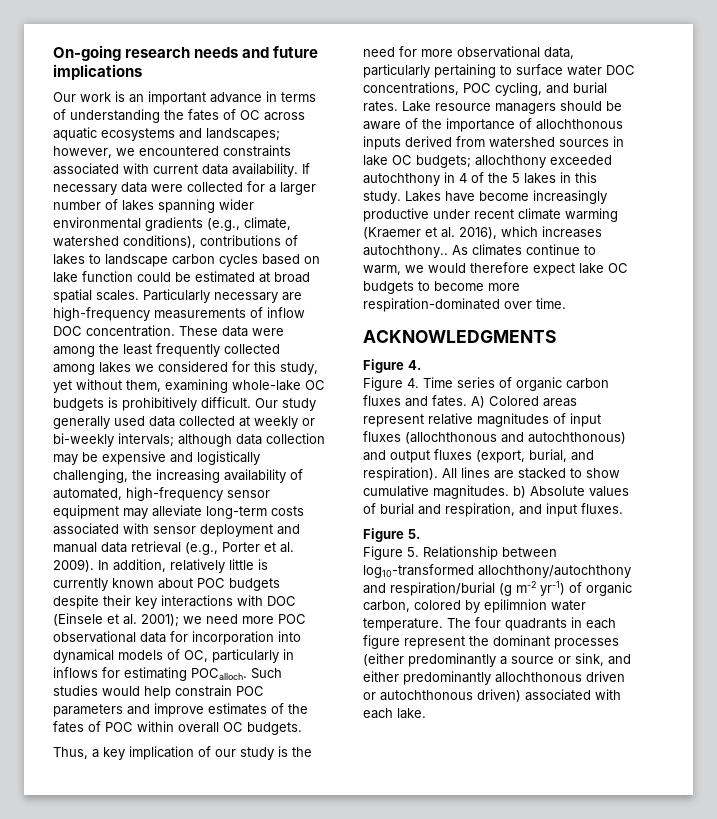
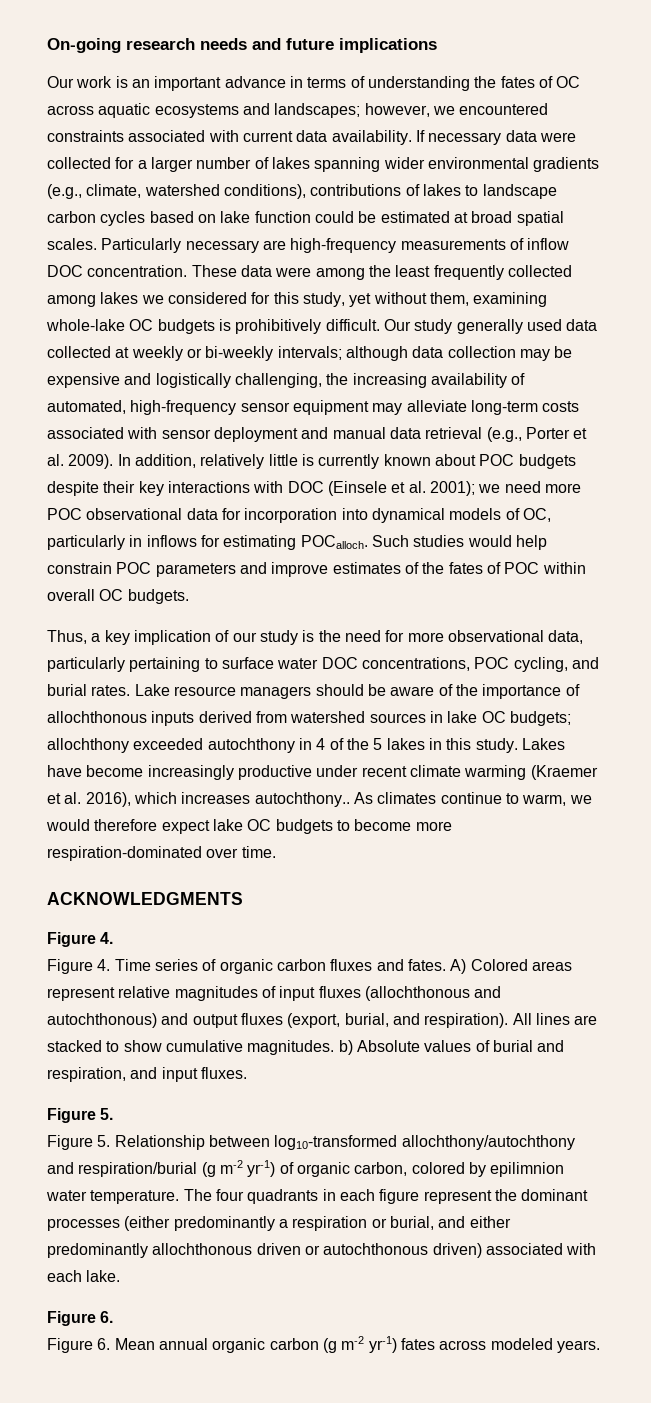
[511,653,604,666] source or sink, -> [292,1216,434,1231] respiration or burial,
(426, 713) none -> [47,1311,114,1326] [47,1336,600,1353] // Figure 6. // Figure 6. Mean annual organic carbon (g m-2 yr-1) fates across modeled years.

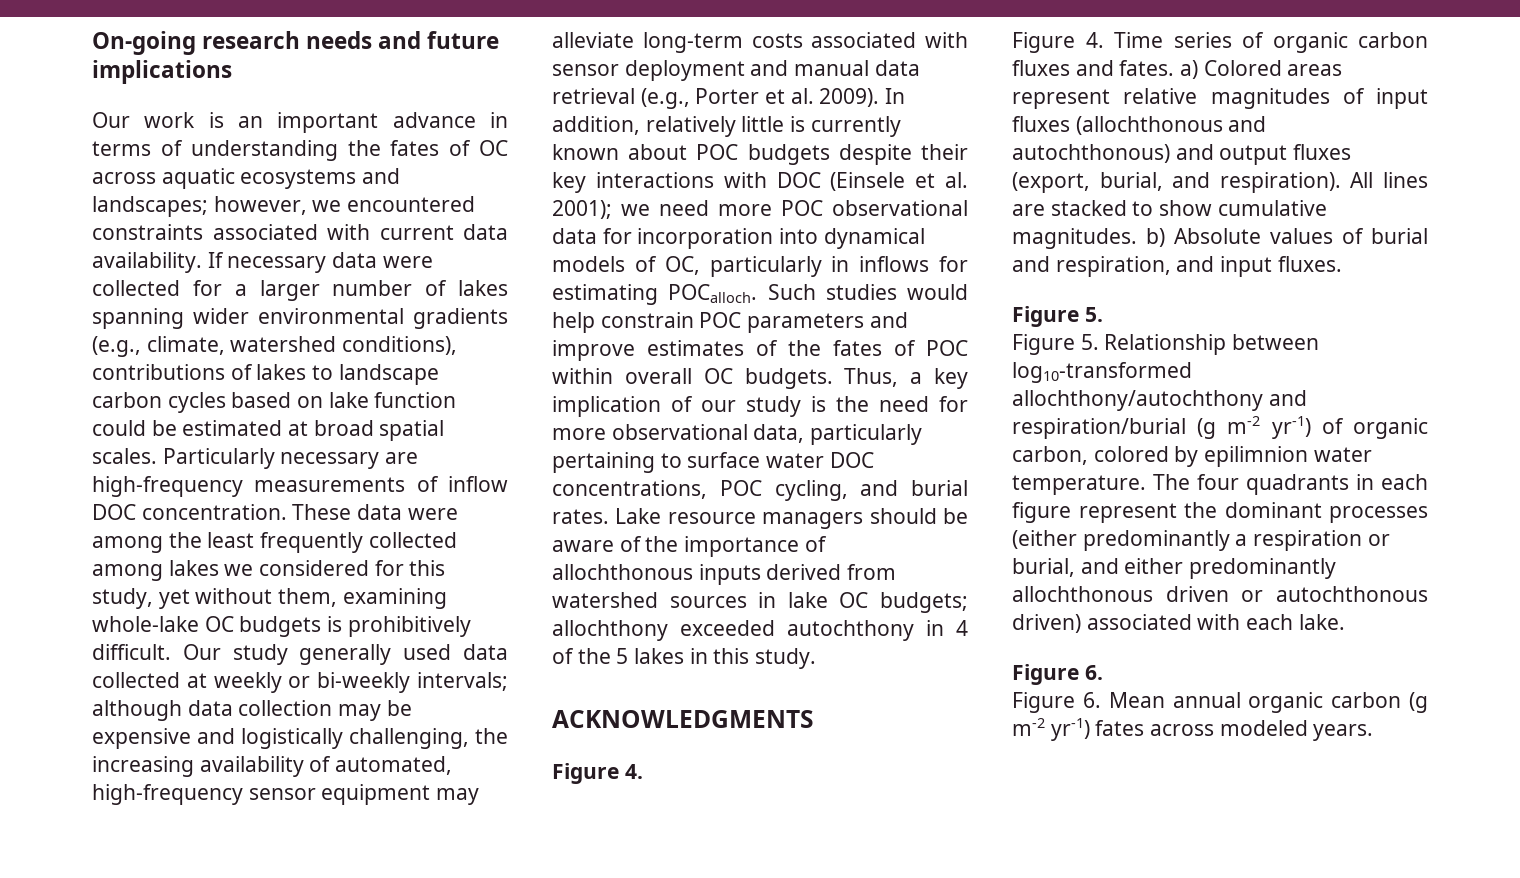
(189, 596) // -> (833, 378) none
[521,738,565,750] [47,765,598,780] [47,792,592,807] [46,819,452,834] [47,846,276,861] Lakes have become increasingly productive under recent climate warming (Kraemer et al. 2016), which increases autochthony.. As climates continue to warm, we would therefore expect lake OC budgets to become more respiration-dominated over time. -> (817, 658) none
[450,959,467,974] A) -> [1180,60,1199,79] a)

